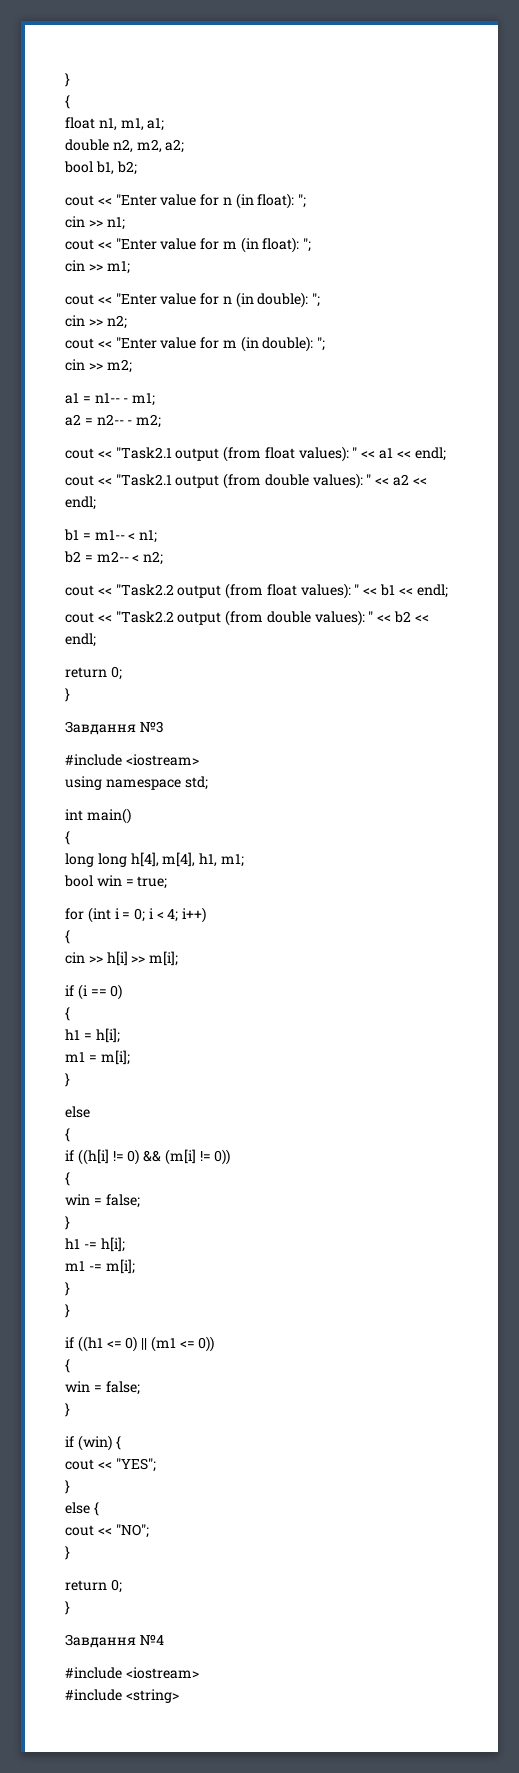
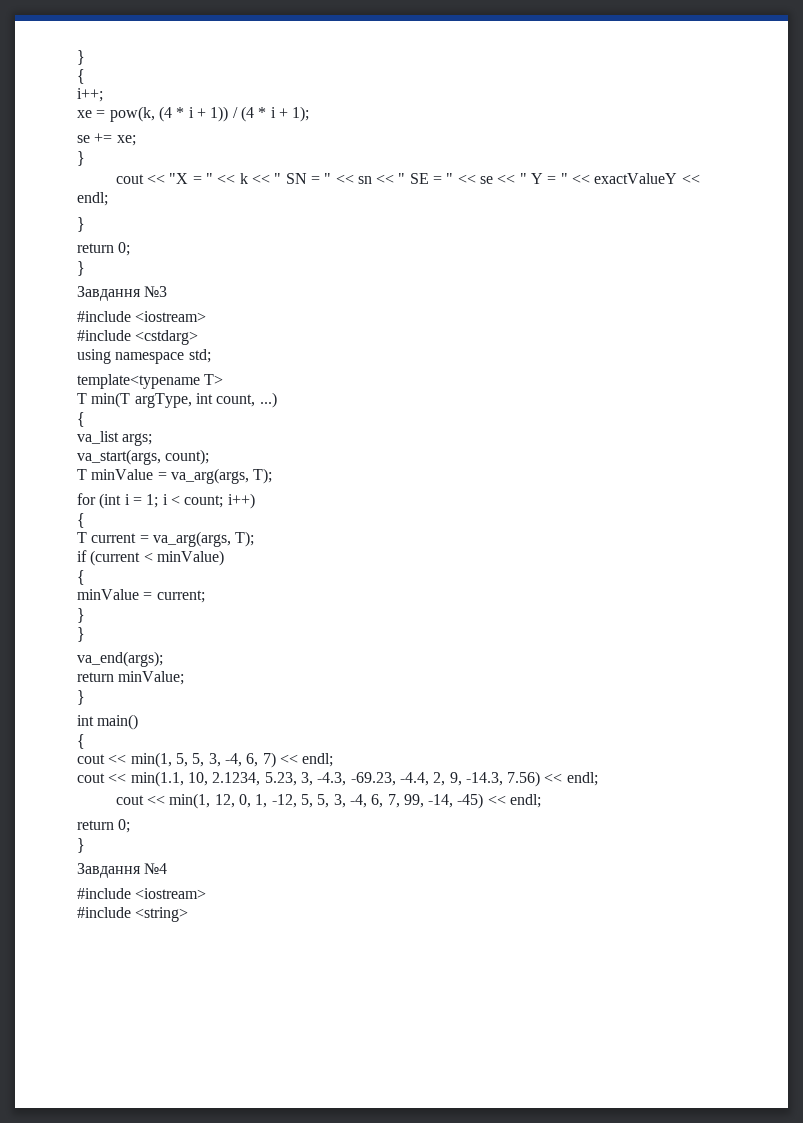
[65,117,165,131] [65,139,185,153] [64,161,137,175] [65,193,307,209] [65,216,125,230] [65,237,312,253] [65,260,130,274] [65,292,321,308] [65,315,127,329] [65,336,326,352] [65,359,132,373] [65,393,156,406] [65,414,162,428] [65,446,446,462] [65,473,427,489] [65,496,96,510] [64,529,158,543] [64,551,164,565] [65,583,448,599] [65,610,429,626] [65,633,96,647] float n1, m1, a1; // double n2, m2, a2; // bool b1, b2; // cout << "Enter value for n (in float): "; // cin >> n1; // cout << "Enter value for m (in float): "; // cin >> m1; // cout << "Enter value for n (in double): "; // cin >> n2; // cout << "Enter value for m (in double): "; // cin >> m2; // a1 = n1-- - m1; // a2 = n2-- - m2; // cout << "Task2.1 output (from float values): " << a1 << endl; // cout << "Task2.1 output (from double values): " << a2 << endl; // b1 = m1-- < n1; // b2 = m2-- < n2; // cout << "Task2.2 output (from float values): " << b1 << endl; // cout << "Task2.2 output (from double values): " << b2 << endl; -> [77,88,103,102] [77,106,310,122] [77,133,136,146] [77,151,85,166] [115,173,700,184] [77,192,108,206] [77,217,85,232] i++; // xe = pow(k, (4 * i + 1)) / (4 * i + 1); // se += xe; // } // cout << "X = " << k << " SN = " << sn << " SE = " << se << " Y = " << exactValueY << endl; // }
(199, 760) none -> [77,330,199,345] // #include <cstdarg>
[65,808,131,824] [65,831,70,845] [65,852,244,867] [64,875,168,889] [65,907,207,923] [65,930,70,944] [65,951,179,966] [65,984,123,1000] [65,1007,70,1021] [65,1028,120,1043] [65,1050,130,1065] [65,1073,70,1087] [65,1106,90,1118] [65,1128,70,1142] [65,1149,231,1165] [65,1172,70,1186] [65,1194,140,1208] [65,1216,70,1230] [65,1237,125,1252] [65,1259,135,1274] [65,1282,70,1296] [65,1304,70,1318] [65,1336,215,1352] [65,1359,70,1373] [65,1381,140,1395] [65,1403,70,1417] [65,1435,121,1451] [65,1458,156,1472] [65,1480,70,1494] [65,1502,99,1516] [65,1524,149,1538] [65,1546,70,1560] int main() // { // long long h[4], m[4], h1, m1; // bool win = true; // for (int i = 0; i < 4; i++) // { // cin >> h[i] >> m[i]; // if (i == 0) // { // h1 = h[i]; // m1 = m[i]; // } // else // { // if ((h[i] != 0) && (m[i] != 0)) // { // win = false; // } // h1 -= h[i]; // m1 -= m[i]; // } // } // if ((h1 <= 0) || (m1 <= 0)) // { // win = false; // } // if (win) { // cout << "YES"; // } // else { // cout << "NO"; // } -> [77,374,224,389] [77,392,277,408] [77,412,85,427] [77,431,153,446] [77,449,210,465] [77,468,273,484] [77,493,255,509] [77,513,85,528] [77,531,255,547] [77,550,224,566] [77,570,85,585] [77,589,205,603] [77,608,85,623] [77,627,85,642] [77,651,163,667] [77,671,185,685] [77,690,85,705] [77,714,139,730] [77,734,85,749] [77,752,334,768] [77,771,598,787] [115,793,542,809] template<typename T> // T min(T argType, int count, ...) // { // va_list args; // va_start(args, count); // T minValue = va_arg(args, T); // for (int i = 1; i < count; i++) // { // T current = va_arg(args, T); // if (current < minValue) // { // minValue = current; // } // } // va_end(args); // return minValue; // } // int main() // { // cout << min(1, 5, 5, 3, -4, 6, 7) << endl; // cout << min(1.1, 10, 2.1234, 5.23, 3, -4.3, -69.23, -4.4, 2, 9, -14.3, 7.56) << endl; // cout << min(1, 12, 0, 1, -12, 5, 5, 3, -4, 6, 7, 99, -14, -45) << endl;

